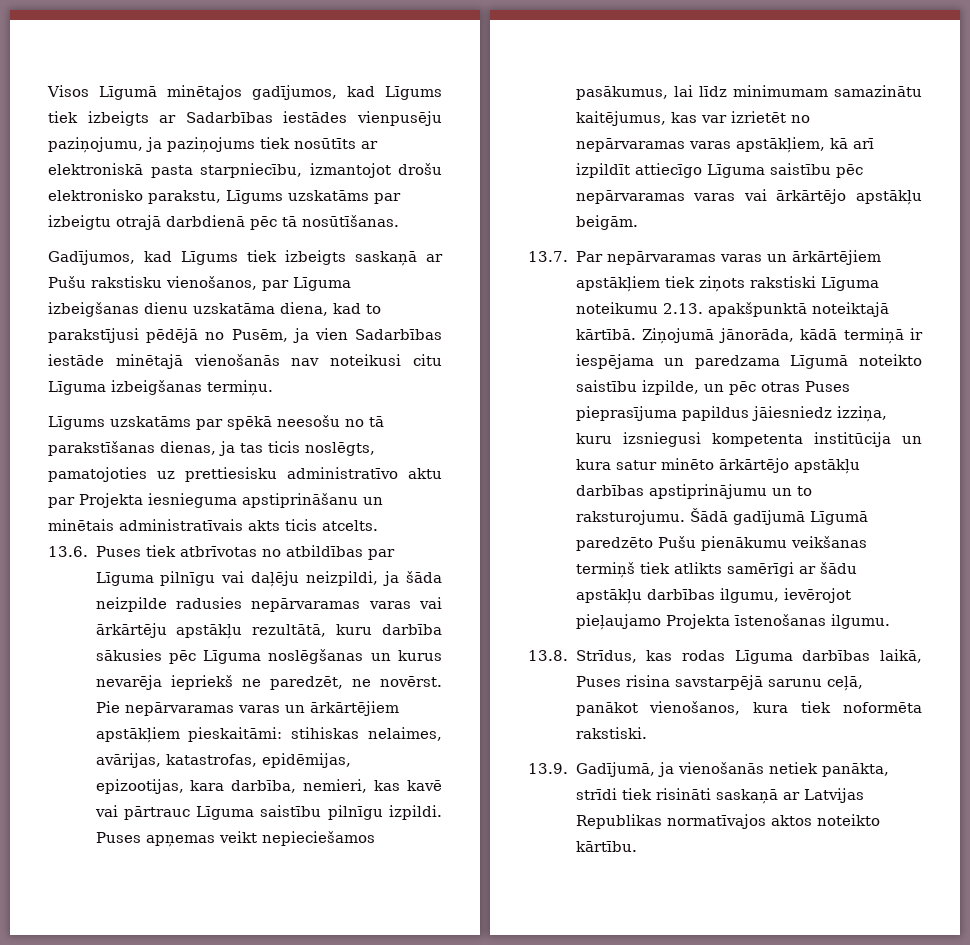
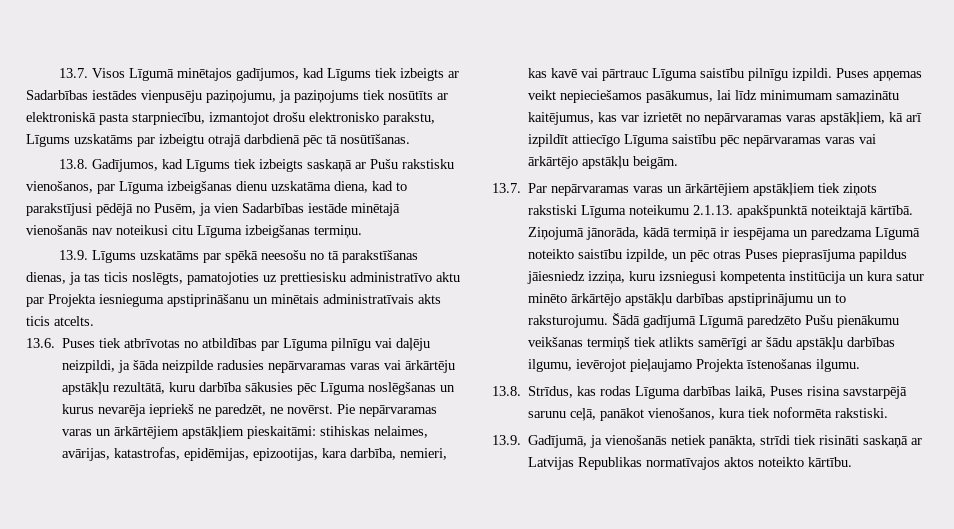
(47, 91) none -> [59,68,89,78] 13.7.
(399, 221) none -> [59,159,89,169] 13.8.
(273, 388) none -> [59,250,89,260] 13.9.
[662,303,703,314] 2.13. -> [693,205,734,215] 2.1.13.

